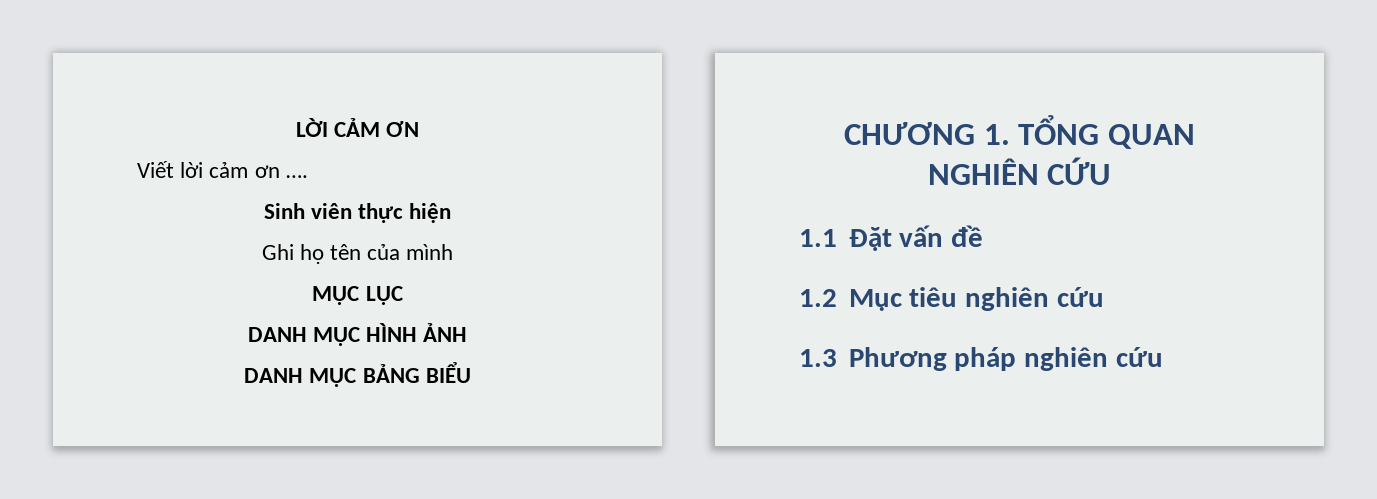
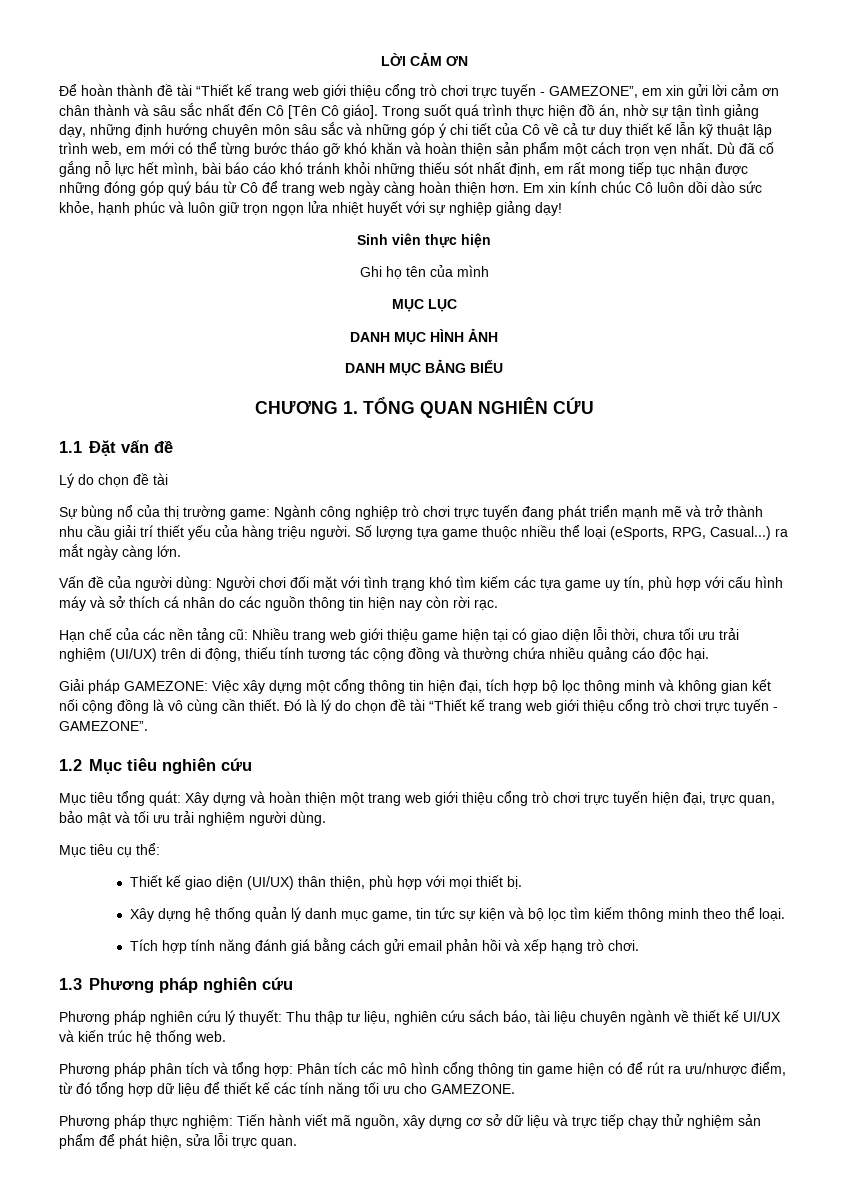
[137,161,308,178] Viết lời cảm ơn …. -> [59,84,779,99] [59,103,759,119] [59,122,772,138] [59,142,774,157] [59,161,748,177] [59,181,762,196] [59,201,562,216] Để hoàn thành đề tài “Thiết kế trang web giới thiệu cổng trò chơi trực tuyến - GAMEZONE”, em xin gửi lời cảm ơn chân thành và sâu sắc nhất đến Cô [Tên Cô giáo]. Trong suốt quá trình thực hiện đồ án, nhờ sự tận tình giảng dạy, những định hướng chuyên môn sâu sắc và những góp ý chi tiết của Cô về cả tư duy thiết kế lẫn kỹ thuật lập trình web, em mới có thể từng bước tháo gỡ khó khăn và hoàn thiện sản phẩm một cách trọn vẹn nhất. Dù đã cố gắng nỗ lực hết mình, bài báo cáo khó tránh khỏi những thiếu sót nhất định, em rất mong tiếp tục nhận được những đóng góp quý báu từ Cô để trang web ngày càng hoàn thiện hơn. Em xin kính chúc Cô luôn dồi dào sức khỏe, hạnh phúc và luôn giữ trọn ngọn lửa nhiệt huyết với sự nghiệp giảng dạy!
(984, 236) none -> [59,473,168,488] [59,505,763,520] [59,525,788,540] [59,544,181,560] [59,576,783,591] [59,596,498,611] [59,627,739,643] [59,647,709,662] [59,679,771,694] [59,699,778,714] [59,721,148,731] // Lý do chọn đề tài // Sự bùng nổ của thị trường game: Ngành công nghiệp trò chơi trực tuyến đang phát triển mạnh mẽ và trở thành nhu cầu giải trí thiết yếu của hàng triệu người. Số lượng tựa game thuộc nhiều thể loại (eSports, RPG, Casual...) ra mắt ngày càng lớn. // Vấn đề của người dùng: Người chơi đối mặt với tình trạng khó tìm kiếm các tựa game uy tín, phù hợp với cấu hình máy và sở thích cá nhân do các nguồn thông tin hiện nay còn rời rạc. // Hạn chế của các nền tảng cũ: Nhiều trang web giới thiệu game hiện tại có giao diện lỗi thời, chưa tối ưu trải nghiệm (UI/UX) trên di động, thiếu tính tương tác cộng đồng và thường chứa nhiều quảng cáo độc hại. // Giải pháp GAMEZONE: Việc xây dựng một cổng thông tin hiện đại, tích hợp bộ lọc thông minh và không gian kết nối cộng đồng là vô cùng cần thiết. Đó là lý do chọn đề tài “Thiết kế trang web giới thiệu cổng trò chơi trực tuyến - GAMEZONE”.
(1104, 297) none -> [59,791,775,806] [59,811,326,826] [59,843,160,857] [130,875,523,890] [130,907,786,922] [130,938,640,954] // Mục tiêu tổng quát: Xây dựng và hoàn thiện một trang web giới thiệu cổng trò chơi trực tuyến hiện đại, trực quan, bảo mật và tối ưu trải nghiệm người dùng. // Mục tiêu cụ thể: // Thiết kế giao diện (UI/UX) thân thiện, phù hợp với mọi thiết bị. // Xây dựng hệ thống quản lý danh mục game, tin tức sự kiện và bộ lọc tìm kiếm thông minh theo thể loại. // Tích hợp tính năng đánh giá bằng cách gửi email phản hồi và xếp hạng trò chơi.
(1163, 357) none -> [59,1010,781,1025] [59,1030,226,1045] [59,1062,786,1077] [59,1082,515,1097] [59,1114,761,1129] [59,1133,297,1149] // Phương pháp nghiên cứu lý thuyết: Thu thập tư liệu, nghiên cứu sách báo, tài liệu chuyên ngành về thiết kế UI/UX và kiến trúc hệ thống web. // Phương pháp phân tích và tổng hợp: Phân tích các mô hình cổng thông tin game hiện có để rút ra ưu/nhược điểm, từ đó tổng hợp dữ liệu để thiết kế các tính năng tối ưu cho GAMEZONE. // Phương pháp thực nghiệm: Tiến hành viết mã nguồn, xây dựng cơ sở dữ liệu và trực tiếp chạy thử nghiệm sản phẩm để phát hiện, sửa lỗi trực quan.

